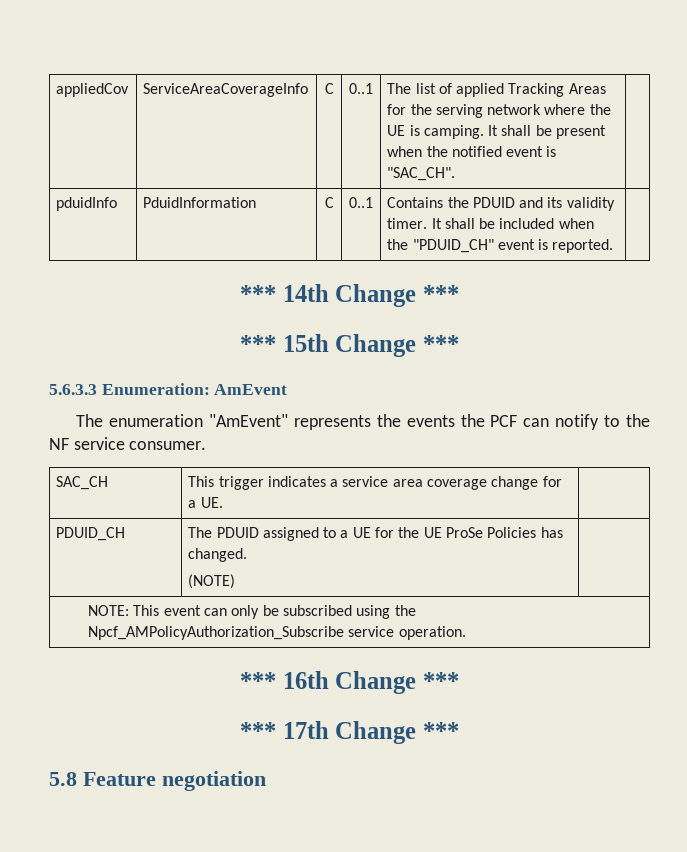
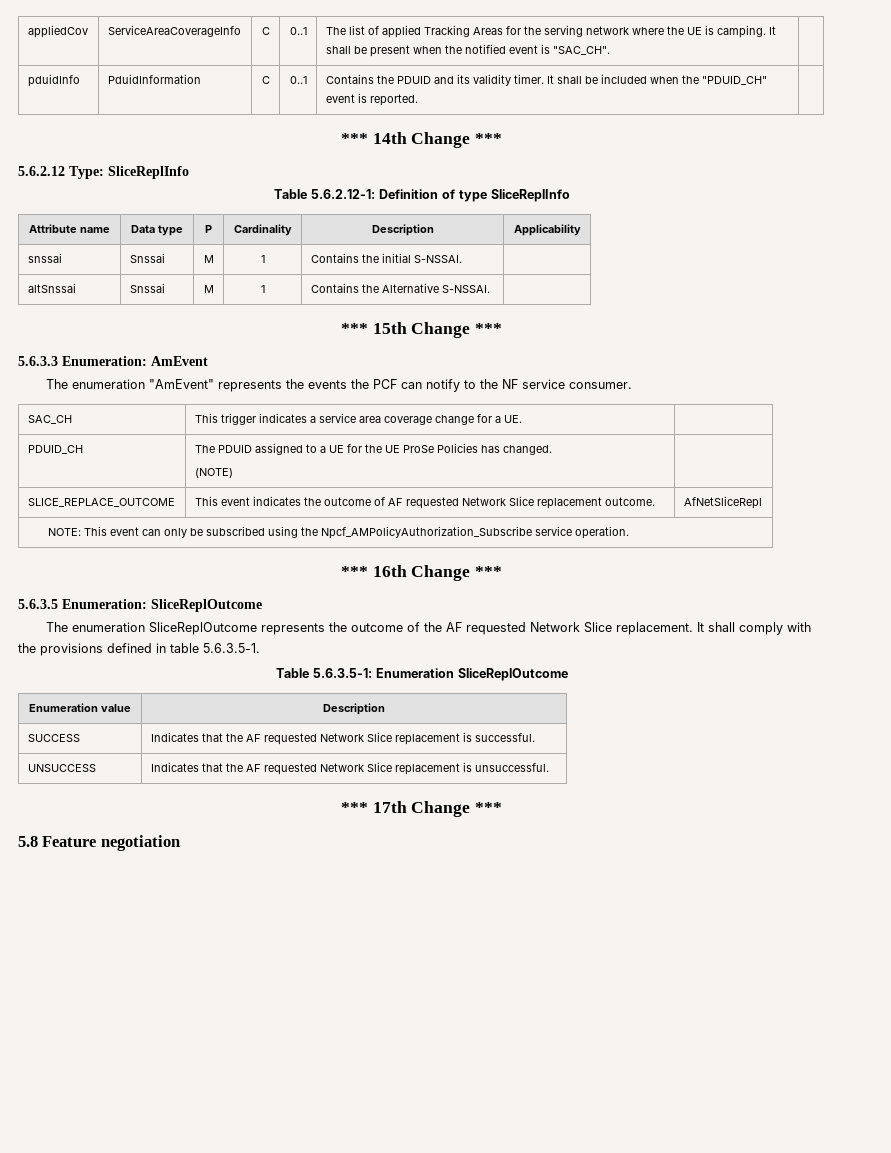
(459, 293) none -> [18,166,189,179] [273,189,570,202] [29,224,110,233] [131,225,183,236] [205,225,212,233] [233,224,292,236] [371,224,434,236] [513,224,581,236] [27,253,62,263] [129,253,165,263] [203,255,214,263] [260,255,265,263] [310,253,462,263] [27,283,76,293] [129,283,165,293] [203,285,214,293] [260,285,265,293] [310,283,490,293] // 5.6.2.12 Type: SliceReplInfo // Table 5.6.2.12-1: Definition of type SliceReplInfo // Attribute name | Data type | P | Cardinality | Description | Applicability // snssai | Snssai | M | 1 | Contains the initial S-NSSAI. | // altSnssai | Snssai | M | 1 | Contains the Alternative S-NSSAI. |
(236, 581) none -> [27,498,175,507] [194,496,655,509] [683,496,762,509] // SLICE_REPLACE_OUTCOME | This event indicates the outcome of AF requested Network Slice replacement outcome. | AfNetSliceRepl
(459, 680) none -> [18,599,262,612] [45,622,811,635] [18,643,260,656] [275,668,568,681] [29,703,131,712] [323,703,385,715] [27,734,80,742] [150,732,535,745] [27,764,96,772] [150,762,549,775] // 5.6.3.5 Enumeration: SliceReplOutcome // The enumeration SliceReplOutcome represents the outcome of the AF requested Network Slice replacement. It shall comply with the provisions defined in table 5.6.3.5-1. // Table 5.6.3.5-1: Enumeration SliceReplOutcome // Enumeration value | Description // SUCCESS | Indicates that the AF requested Network Slice replacement is successful. // UNSUCCESS | Indicates that the AF requested Network Slice replacement is unsuccessful.

